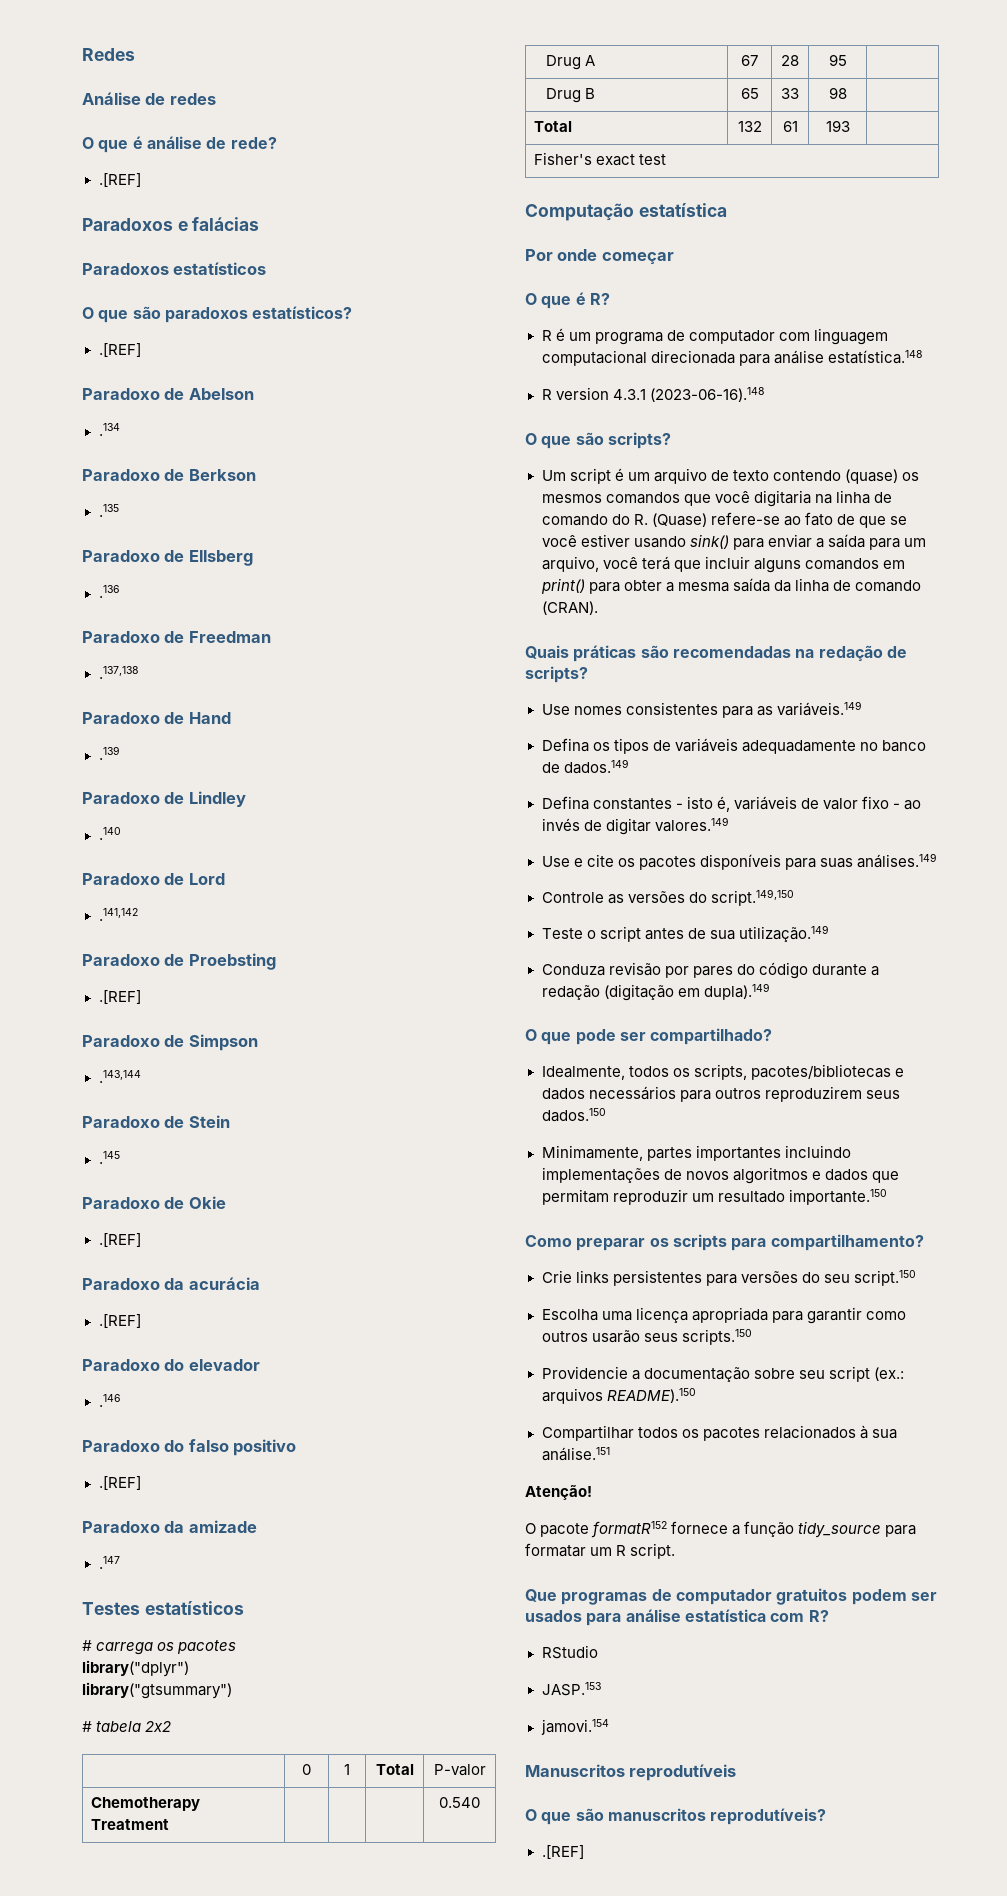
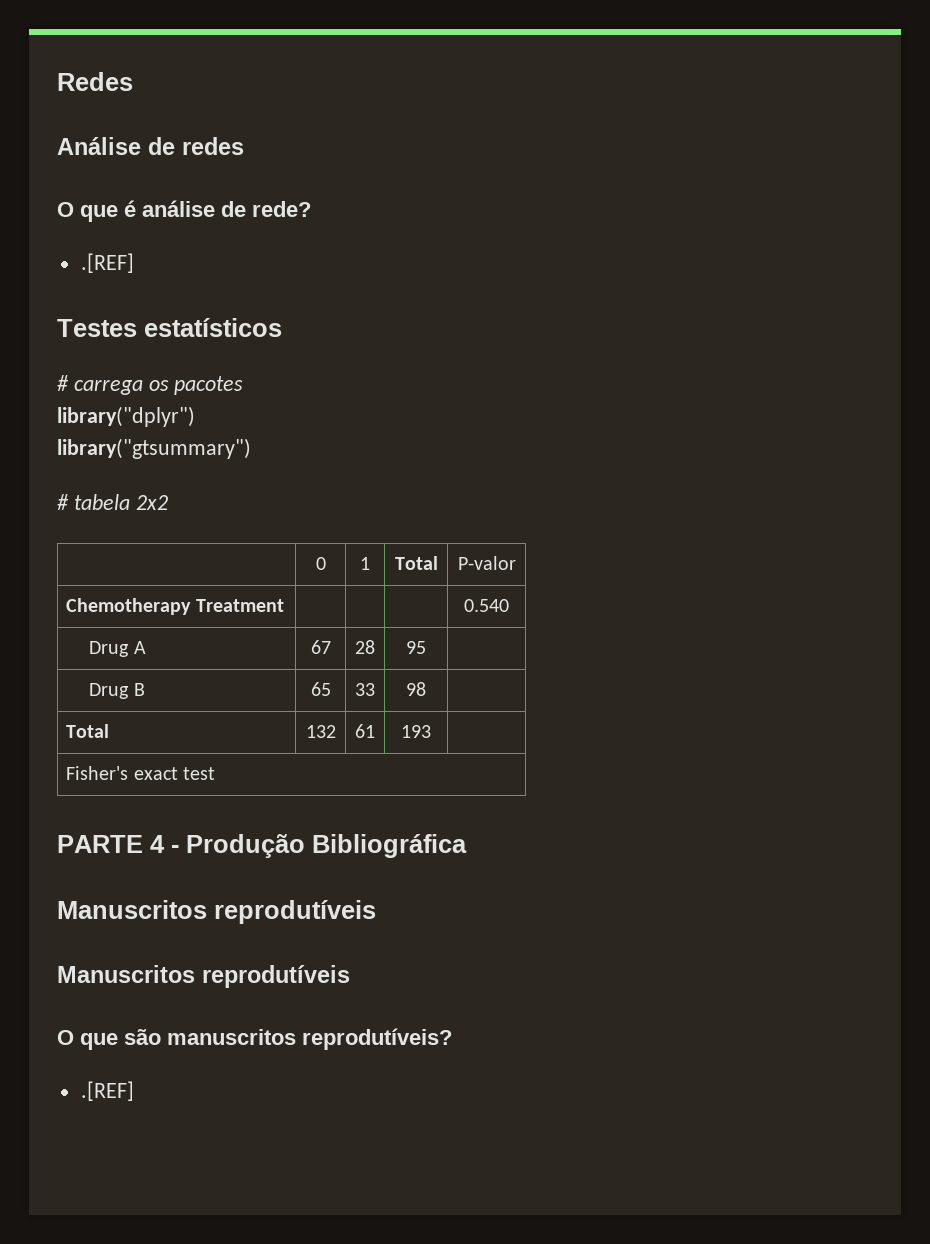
[82,217,260,231] [82,262,267,275] [82,306,353,323] [98,343,141,357] [82,388,254,400] [98,423,120,436] [82,469,256,481] [98,504,119,517] [82,550,253,566] [98,585,120,598] [82,631,271,643] [98,666,139,679] [82,712,231,724] [98,746,120,760] [82,791,246,807] [98,827,121,840] [82,873,225,885] [98,908,138,921] [82,953,276,970] [98,990,141,1004] [82,1034,258,1051] [98,1070,141,1083] [82,1115,230,1128] [98,1151,120,1164] [82,1196,226,1209] [98,1233,141,1247] [82,1277,260,1290] [98,1314,141,1328] [82,1359,260,1371] [98,1394,121,1407] [82,1439,297,1456] [98,1476,141,1490] [82,1520,257,1533] [98,1556,120,1569] // Paradoxos e falácias // Paradoxos estatísticos // O que são paradoxos estatísticos? // .[REF] // Paradoxo de Abelson // .134 // Paradoxo de Berkson // .135 // Paradoxo de Ellsberg // .136 // Paradoxo de Freedman // .137,138 // Paradoxo de Hand // .139 // Paradoxo de Lindley // .140 // Paradoxo de Lord // .141,142 // Paradoxo de Proebsting // .[REF] // Paradoxo de Simpson // .143,144 // Paradoxo de Stein // .145 // Paradoxo de Okie // .[REF] // Paradoxo da acurácia // .[REF] // Paradoxo do elevador // .146 // Paradoxo do falso positivo // .[REF] // Paradoxo da amizade // .147 -> (134, 263) none
[525,203,727,221] [525,249,674,264] [525,292,610,309] [541,328,888,345] [541,350,923,366] [541,387,765,402] [525,432,671,449] [541,468,919,484] [541,490,892,507] [541,512,907,528] [541,534,926,550] [541,556,905,573] [540,578,921,594] [541,601,598,615] [525,645,907,662] [525,666,588,683] [541,701,862,718] [541,738,926,754] [541,759,629,774] [541,796,922,812] [541,817,729,835] [541,853,937,870] [541,889,794,906] [541,925,829,942] [541,962,879,979] [541,983,770,1001] [525,1028,773,1045] [541,1064,904,1080] [541,1086,900,1102] [541,1108,606,1122] [541,1145,851,1161] [541,1167,899,1184] [541,1189,887,1205] [525,1234,924,1251] [541,1270,916,1286] [541,1307,906,1324] [541,1329,752,1345] [541,1366,904,1382] [541,1388,696,1404] [541,1425,897,1441] [541,1447,610,1461] [525,1485,592,1500] [525,1521,917,1538] [525,1543,676,1559] [525,1588,937,1605] [525,1609,829,1626] [541,1645,598,1659] [541,1682,601,1696] [540,1719,609,1735] Computação estatística // Por onde começar // O que é R? // R é um programa de computador com linguagem computacional direcionada para análise estatística.148 // R version 4.3.1 (2023-06-16).148 // O que são scripts? // Um script é um arquivo de texto contendo (quase) os mesmos comandos que você digitaria na linha de comando do R. (Quase) refere-se ao fato de que se você estiver usando sink() para enviar a saída para um arquivo, você terá que incluir alguns comandos em print() para obter a mesma saída da linha de comando (CRAN). // Quais práticas são recomendadas na redação de scripts? // Use nomes consistentes para as variáveis.149 // Defina os tipos de variáveis adequadamente no banco de dados.149 // Defina constantes - isto é, variáveis de valor fixo - ao invés de digitar valores.149 // Use e cite os pacotes disponíveis para suas análises.149 // Controle as versões do script.149,150 // Teste o script antes de sua utilização.149 // Conduza revisão por pares do código durante a redação (digitação em dupla).149 // O que pode ser compartilhado? // Idealmente, todos os scripts, pacotes/bibliotecas e dados necessários para outros reproduzirem seus dados.150 // Minimamente, partes importantes incluindo implementações de novos algoritmos e dados que permitam reproduzir um resultado importante.150 // Como preparar os scripts para compartilhamento? // Crie links persistentes para versões do seu script.150 // Escolha uma licença apropriada para garantir como outros usarão seus scripts.150 // Providencie a documentação sobre seu script (ex.: arquivos README).150 // Compartilhar todos os pacotes relacionados à sua análise.151 // Atenção! // O pacote formatR152 fornece a função tidy_source para formatar um R script. // Que programas de computador gratuitos podem ser usados para análise estatística com R? // RStudio // JASP.153 // jamovi.154 -> [57,834,467,858] [57,900,376,924] PARTE 4 - Produção Bibliográfica // Manuscritos reprodutíveis

